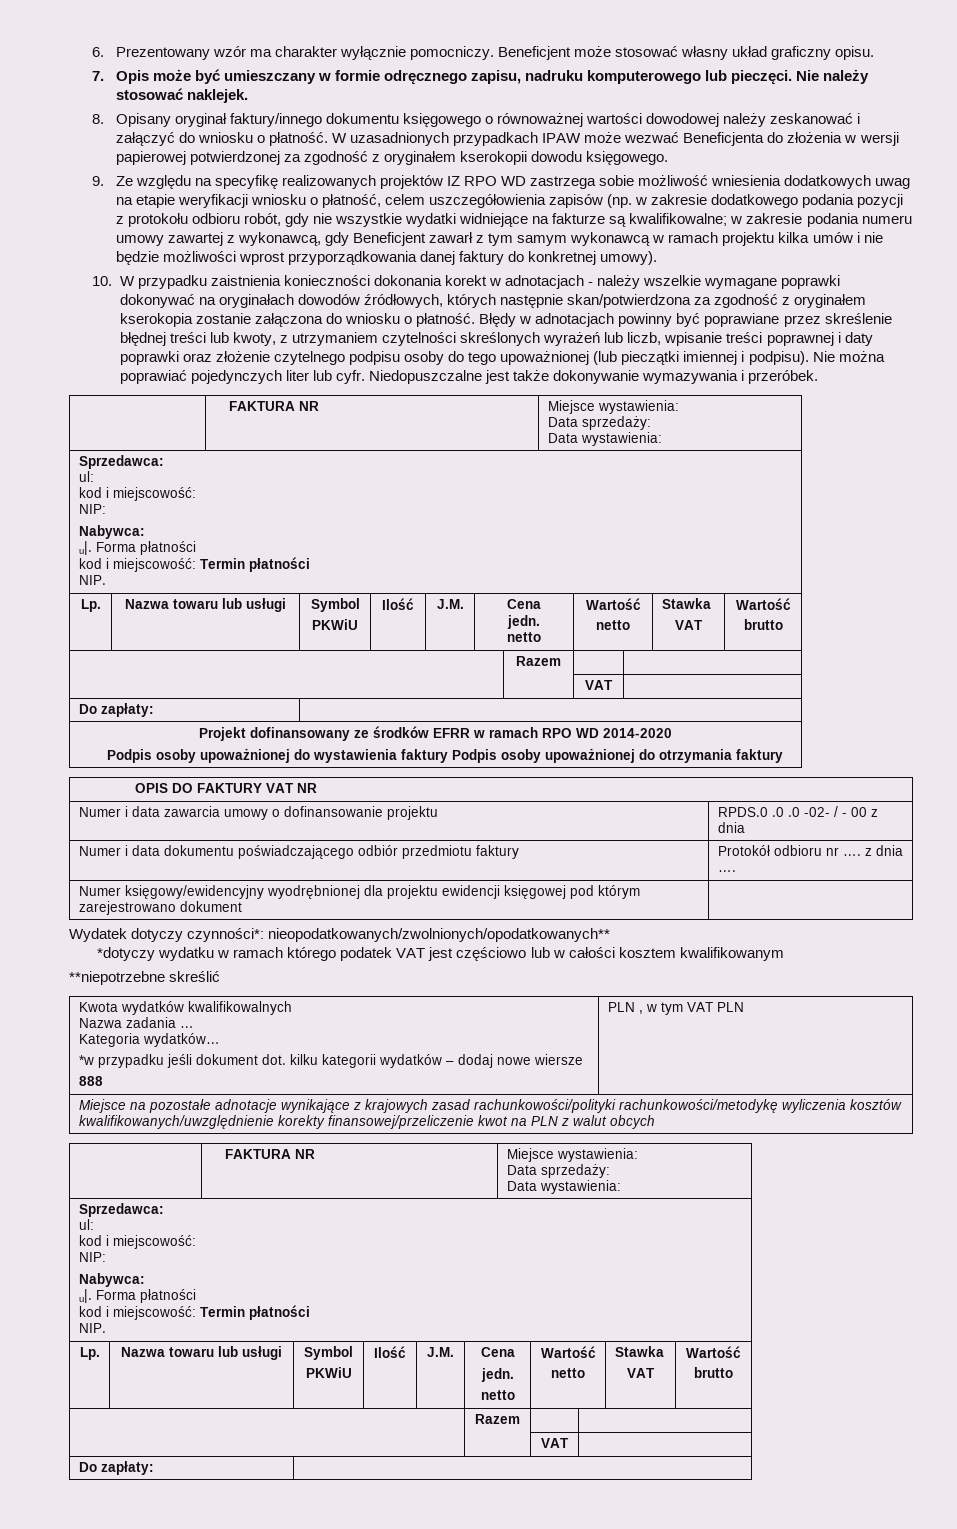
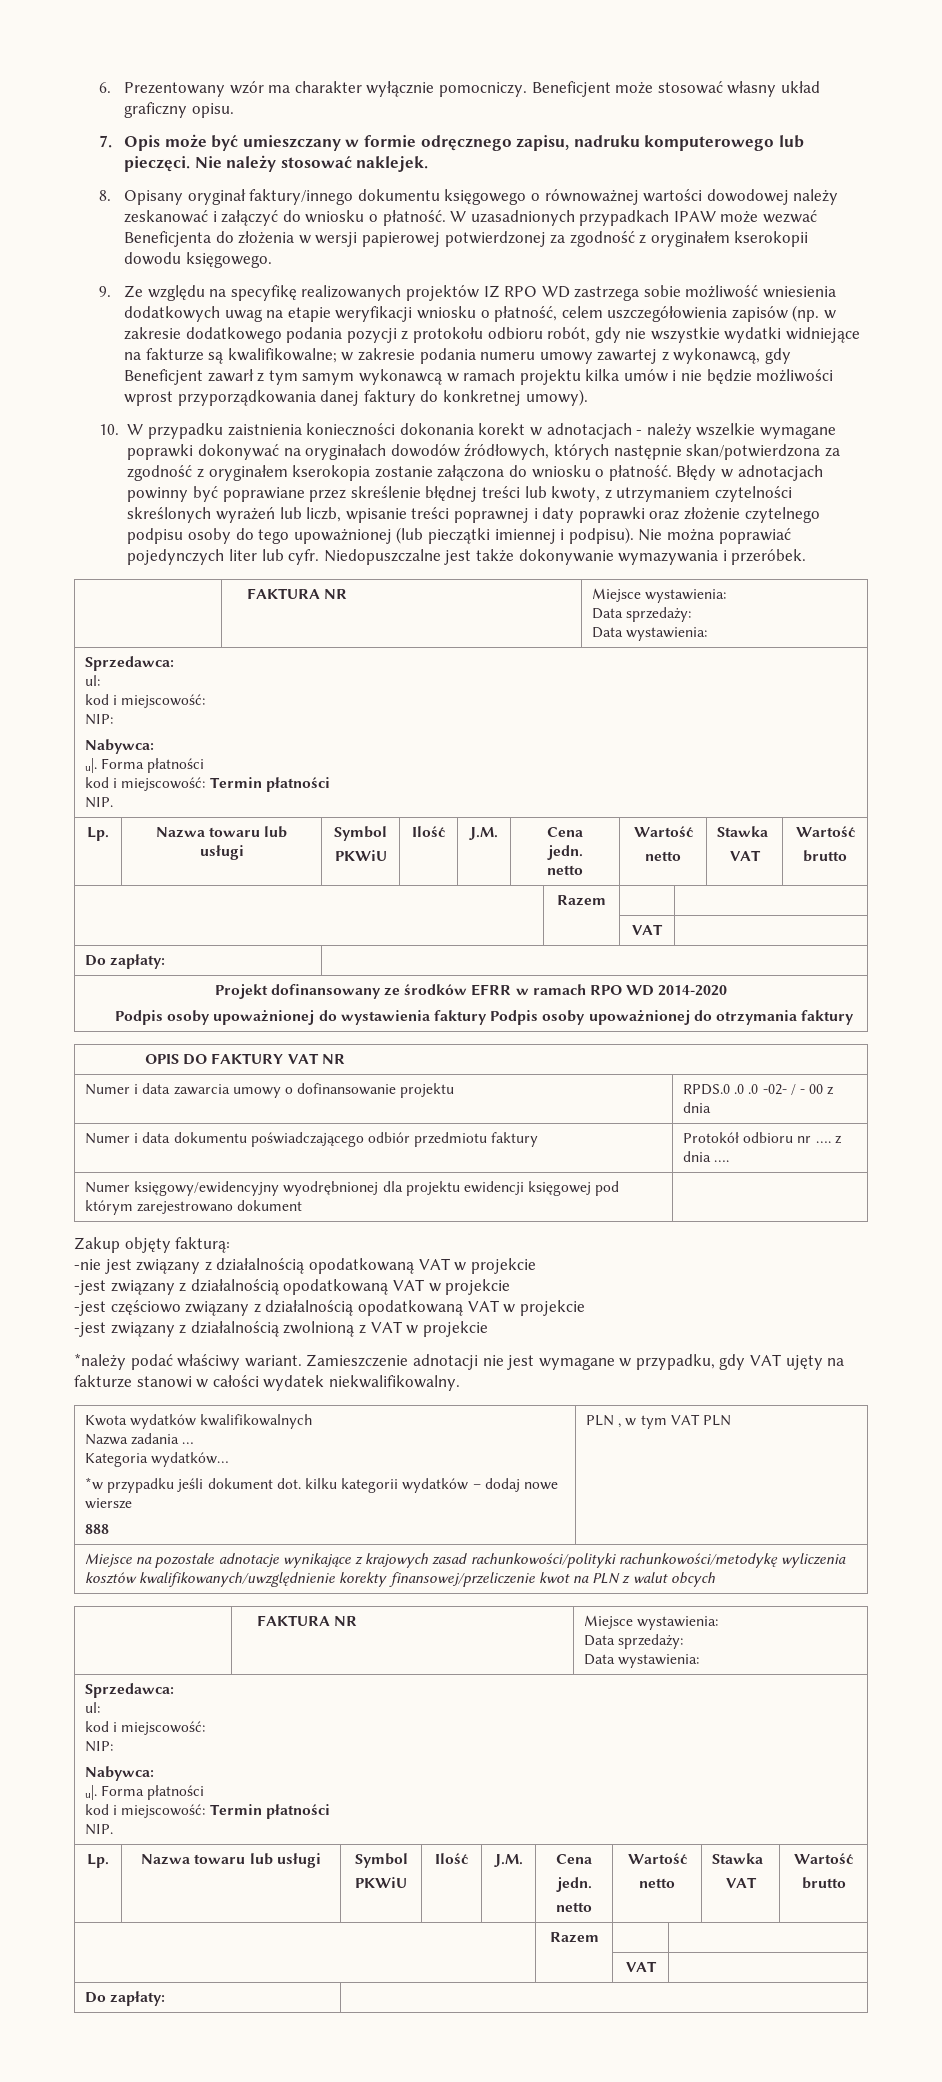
[69,928,611,942] [97,947,784,961] [69,971,221,985] Wydatek dotyczy czynności*: nieopodatkowanych/zwolnionych/opodatkowanych** // *dotyczy wydatku w ramach którego podatek VAT jest częściowo lub w całości kosztem kwalifikowanym // **niepotrzebne skreślić -> [74,1237,231,1253] [74,1258,536,1274] [74,1279,511,1295] [74,1300,585,1316] [74,1321,488,1337] [74,1353,845,1370] [74,1375,460,1391] Zakup objęty fakturą: // -nie jest związany z działalnością opodatkowaną VAT w projekcie // -jest związany z działalnością opodatkowaną VAT w projekcie // -jest częściowo związany z działalnością opodatkowaną VAT w projekcie // -jest związany z działalnością zwolnioną z VAT w projekcie // *należy podać właściwy wariant. Zamieszczenie adnotacji nie jest wymagane w przypadku, gdy VAT ujęty na fakturze stanowi w całości wydatek niekwalifikowalny.

